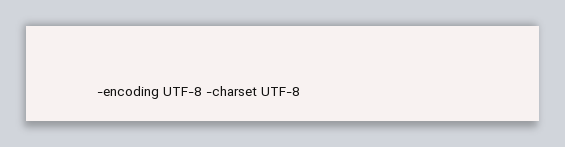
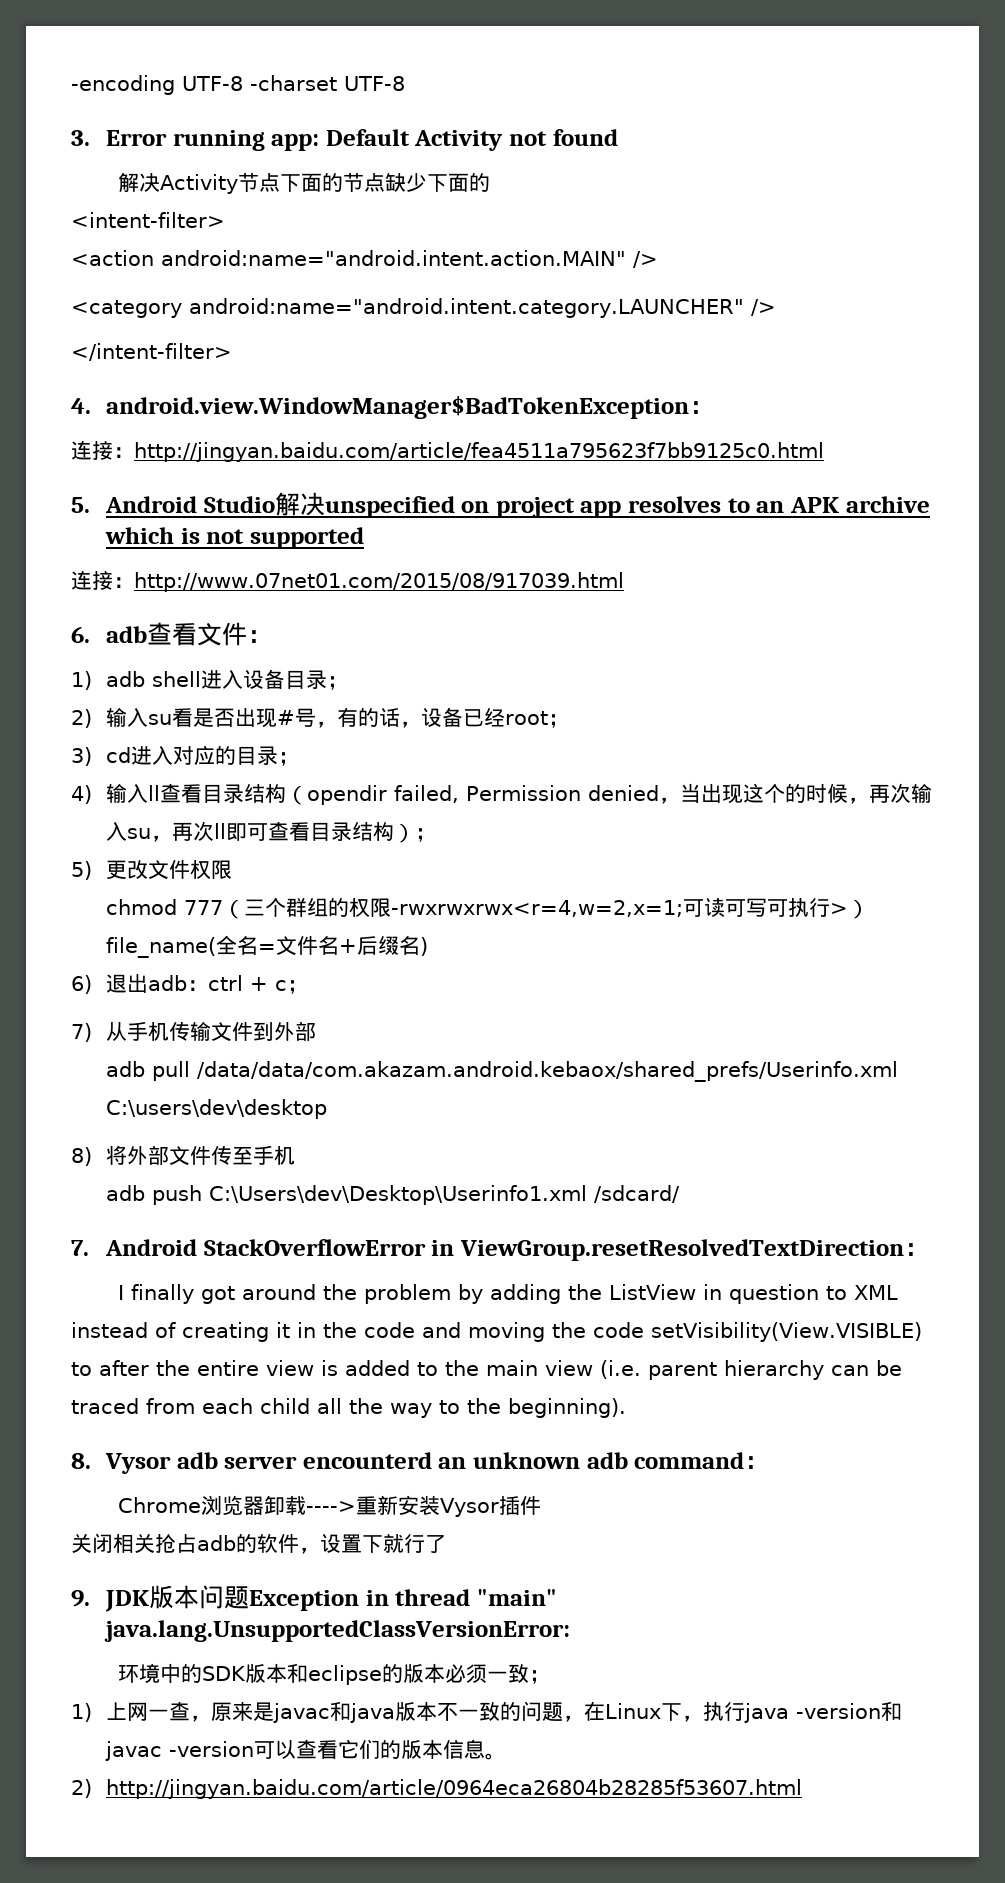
(300, 91) none -> [71,129,618,151] [117,172,490,194] [71,212,225,228] [71,250,658,268] [71,298,776,318] [71,343,232,361] [71,395,714,419] [71,440,824,462] [71,492,930,518] [104,527,364,549] [71,570,624,592] [71,622,272,646] [71,669,348,690] [71,707,569,728] [71,745,299,766] [71,783,932,805] [105,821,436,843] [71,860,232,880] [105,898,869,919] [105,935,428,958] [71,974,308,994] [71,1021,316,1042] [105,1061,898,1082] [105,1099,327,1119] [71,1145,295,1166] [105,1185,680,1205] [71,1239,929,1261] [117,1284,898,1304] [71,1322,922,1342] [71,1360,902,1380] [71,1398,626,1418] [71,1452,770,1474] [117,1495,541,1517] [71,1533,446,1554] [71,1585,557,1612] [103,1620,570,1642] [117,1663,550,1685] [71,1701,902,1723] [104,1739,506,1761] [71,1779,802,1799] // 3. Error running app: Default Activity not found // 解决Activity节点下面的节点缺少下面的 // <intent-filter> // <action android:name="android.intent.action.MAIN" /> // <category android:name="android.intent.category.LAUNCHER" /> // </intent-filter> // 4. android.view.WindowManager$BadTokenException： // 连接：http://jingyan.baidu.com/article/fea4511a795623f7bb9125c0.html // 5. Android Studio解决unspecified on project app resolves to an APK archive which is not supported // 连接：http://www.07net01.com/2015/08/917039.html // 6. adb查看文件： // 1) adb shell进入设备目录； // 2)输入su看是否出现#号，有的话，设备已经root； // 3) cd进入对应的目录； // 4)输入ll查看目录结构（opendir failed, Permission denied，当出现这个的时候，再次输入su，再次ll即可查看目录结构）； // 5)更改文件权限 // chmod 777（三个群组的权限-rwxrwxrwx<r=4,w=2,x=1;可读可写可执行>）file_name(全名=文件名+后缀名) // 6)退出adb：ctrl + c； // 7)从手机传输文件到外部 // adb pull /data/data/com.akazam.android.kebaox/shared_prefs/Userinfo.xml C:\users\dev\desktop // 8)将外部文件传至手机 // adb push C:\Users\dev\Desktop\Userinfo1.xml /sdcard/ // 7. Android StackOverflowError in ViewGroup.resetResolvedTextDirection： // I finally got around the problem by adding the ListView in question to XML instead of creating it in the code and moving the code setVisibility(View.VISIBLE) to after the entire view is added to the main view (i.e. parent hierarchy can be traced from each child all the way to the beginning). // 8. Vysor adb server encounterd an unknown adb command： // Chrome浏览器卸载---->重新安装Vysor插件 // 关闭相关抢占adb的软件，设置下就行了 // 9. JDK版本问题Exception in thread "main" java.lang.UnsupportedClassVersionError: // 环境中的SDK版本和eclipse的版本必须一致； // 1)上网一查，原来是javac和java版本不一致的问题，在Linux下，执行java -version和javac -version可以查看它们的版本信息。 // 2) http://jingyan.baidu.com/article/0964eca26804b28285f53607.html

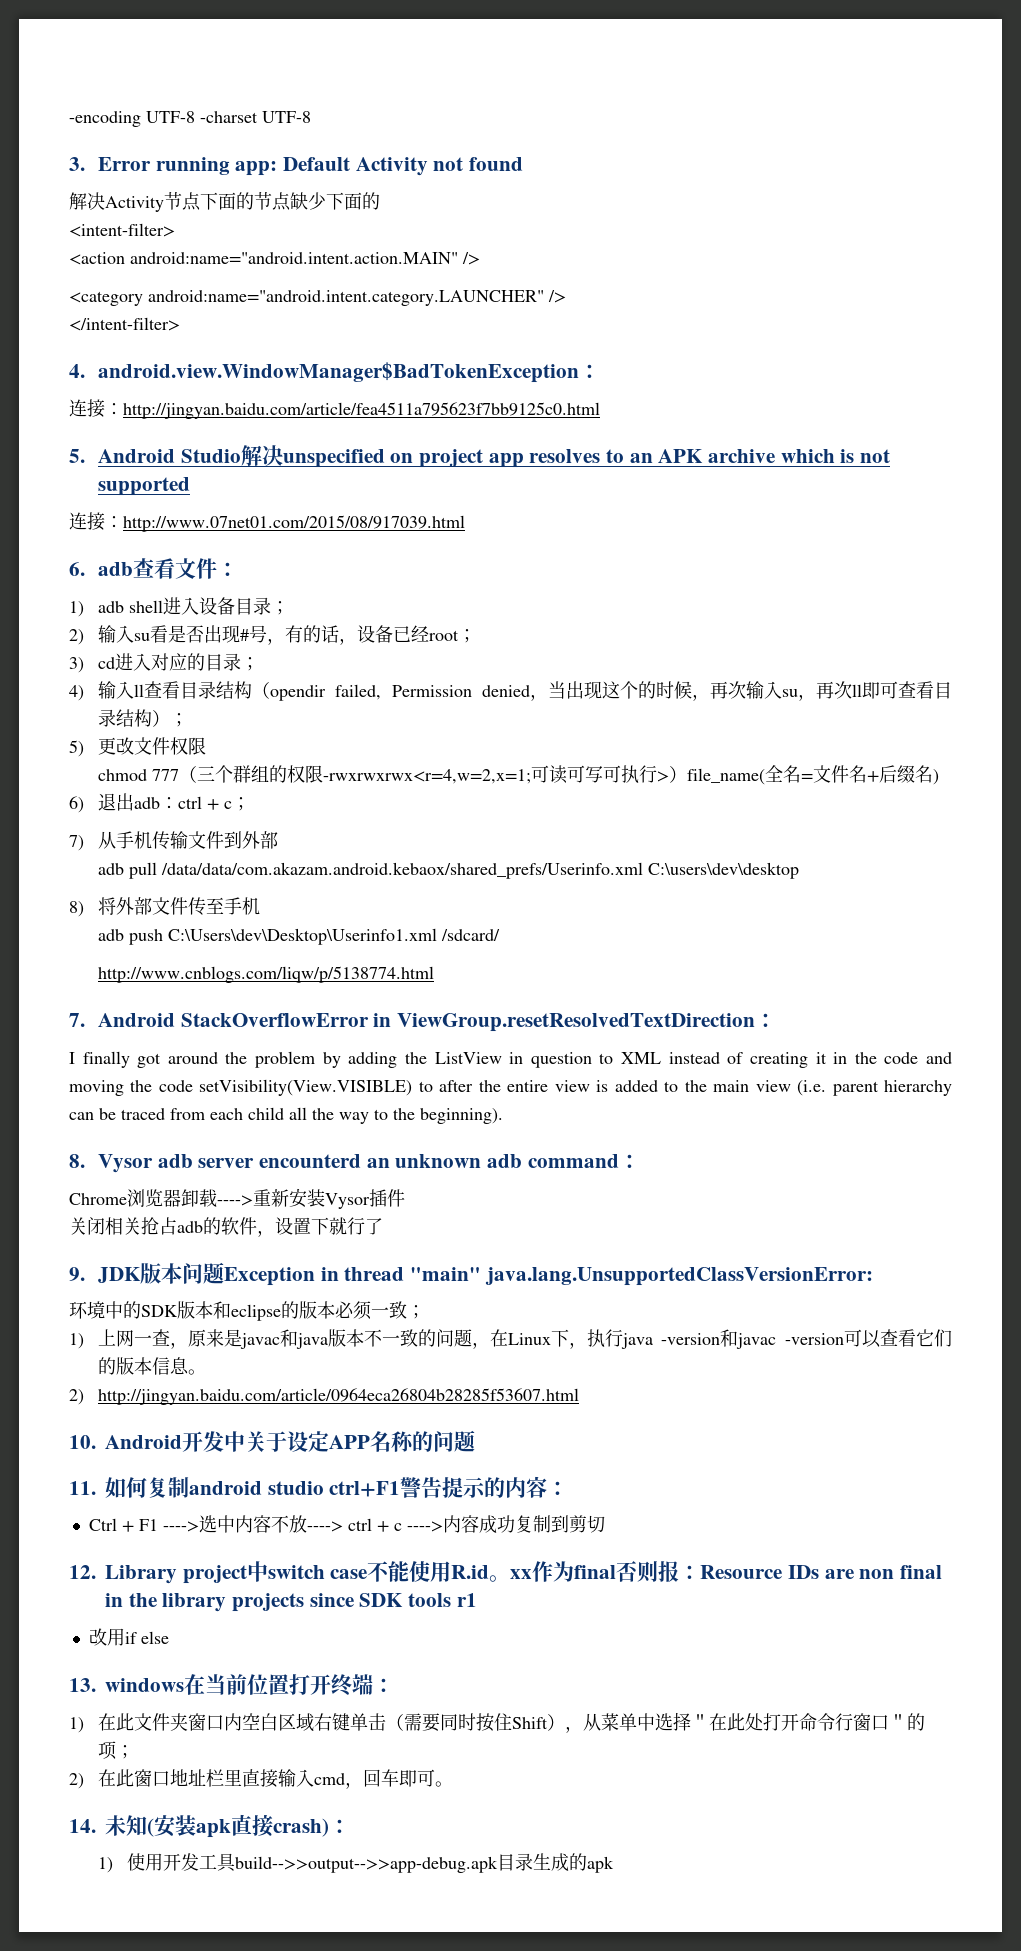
(680, 1194) none -> [97,966,434,983] // http://www.cnblogs.com/liqw/p/5138774.html
(802, 1789) none -> [69,1430,475,1452] [69,1476,569,1498] [88,1515,605,1533] [69,1561,943,1584] [105,1593,477,1612] [88,1628,169,1646] [69,1674,394,1696] [69,1712,925,1733] [97,1741,134,1760] [69,1769,453,1789] [69,1814,350,1838] [97,1853,614,1873] // 10. Android开发中关于设定APP名称的问题 // 11.如何复制android studio ctrl+F1警告提示的内容： // Ctrl + F1 ---->选中内容不放----> ctrl + c ---->内容成功复制到剪切 // 12. Library project中switch case不能使用R.id。xx作为final否则报：Resource IDs are non final in the library projects since SDK tools r1 // 改用if else // 13. windows在当前位置打开终端： // 1)在此文件夹窗口内空白区域右键单击（需要同时按住Shift），从菜单中选择＂在此处打开命令行窗口＂的项； // 2)在此窗口地址栏里直接输入cmd，回车即可。 // 14.未知(安装apk直接crash)： // 1)使用开发工具build-->>output-->>app-debug.apk目录生成的apk

